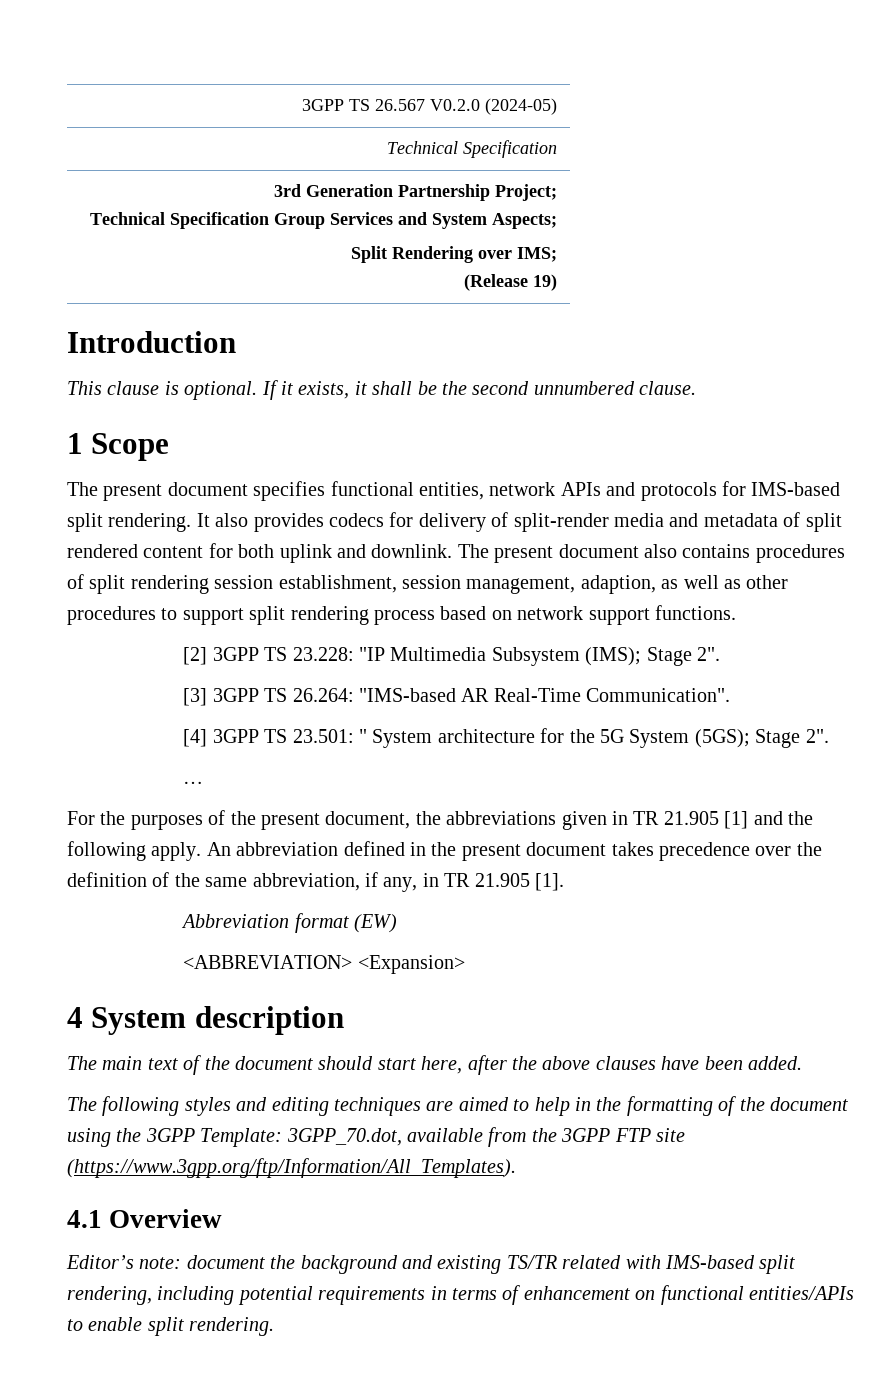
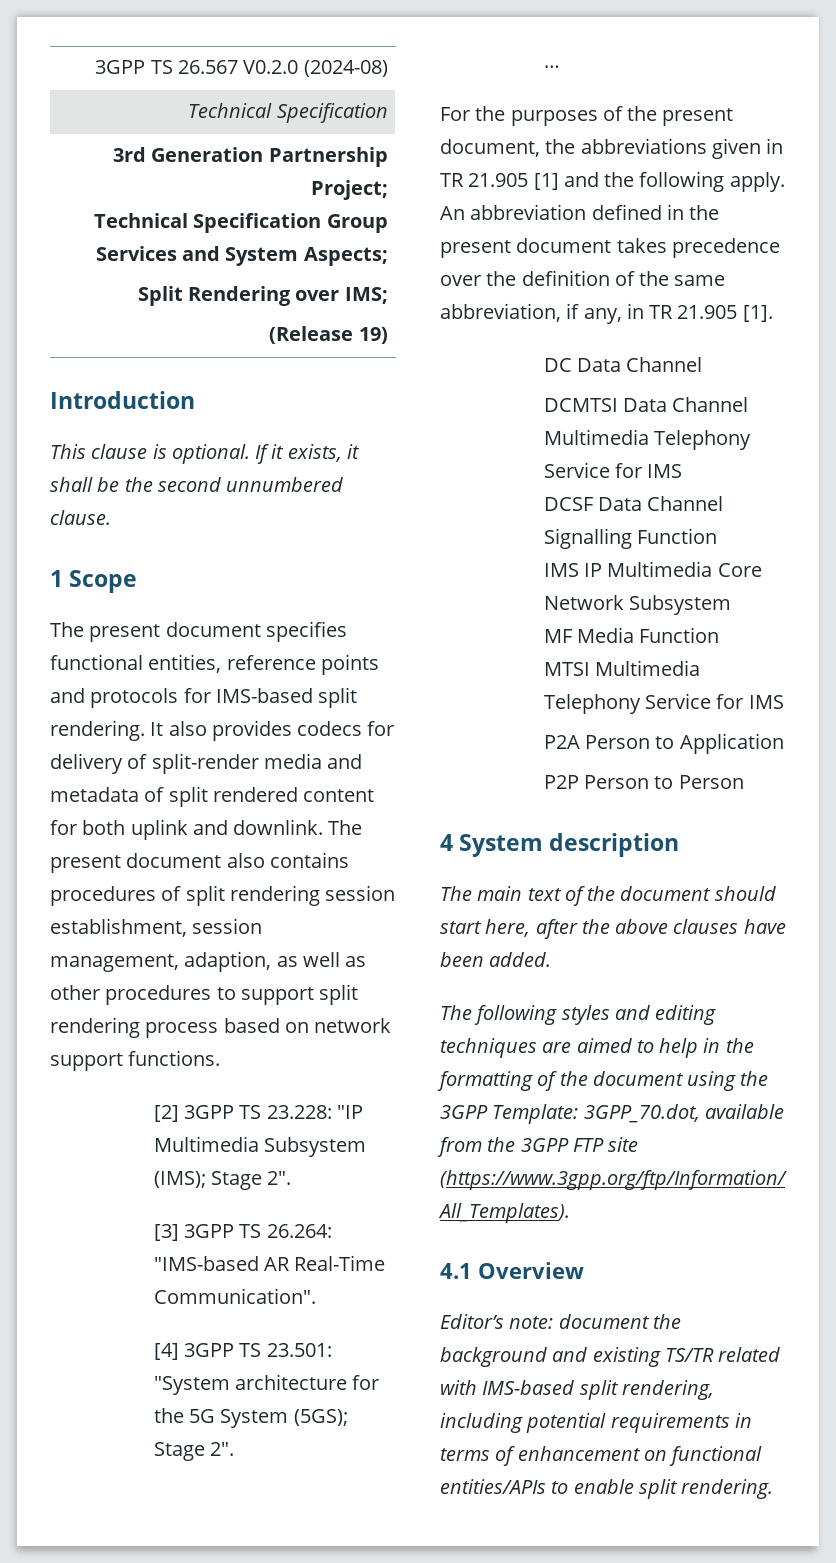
[484,98,557,115] (2024-05) -> [303,60,388,77] (2024-08)
[489,482,601,496] network APIs -> [226,654,379,675] reference points
[358,729,433,748] " System -> [153,1376,230,1395] "System
[181,913,398,933] [183,955,465,974] Abbreviation format (EW) // <ABBREVIATION> <Expansion> -> [543,357,703,372] [543,397,749,412] [543,429,752,450] [543,462,683,478] [543,496,724,511] [543,528,718,549] [543,561,762,577] [543,595,732,615] [543,627,720,643] [543,660,701,676] [543,693,784,714] [543,733,784,754] [543,775,744,789] DC Data Channel // DCMTSI Data Channel Multimedia Telephony Service for IMS // DCSF Data Channel Signalling Function // IMS IP Multimedia Core Network Subsystem // MF Media Function // MTSI Multimedia Telephony Service for IMS // P2A Person to Application // P2P Person to Person

